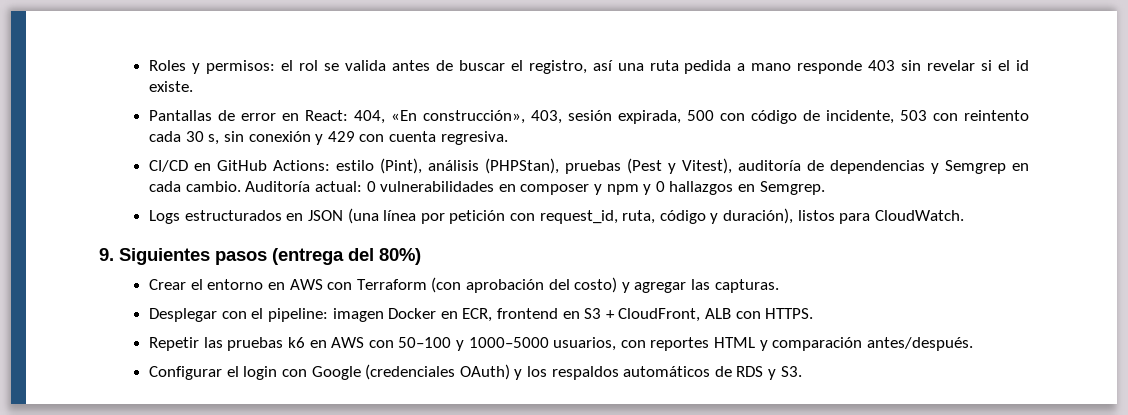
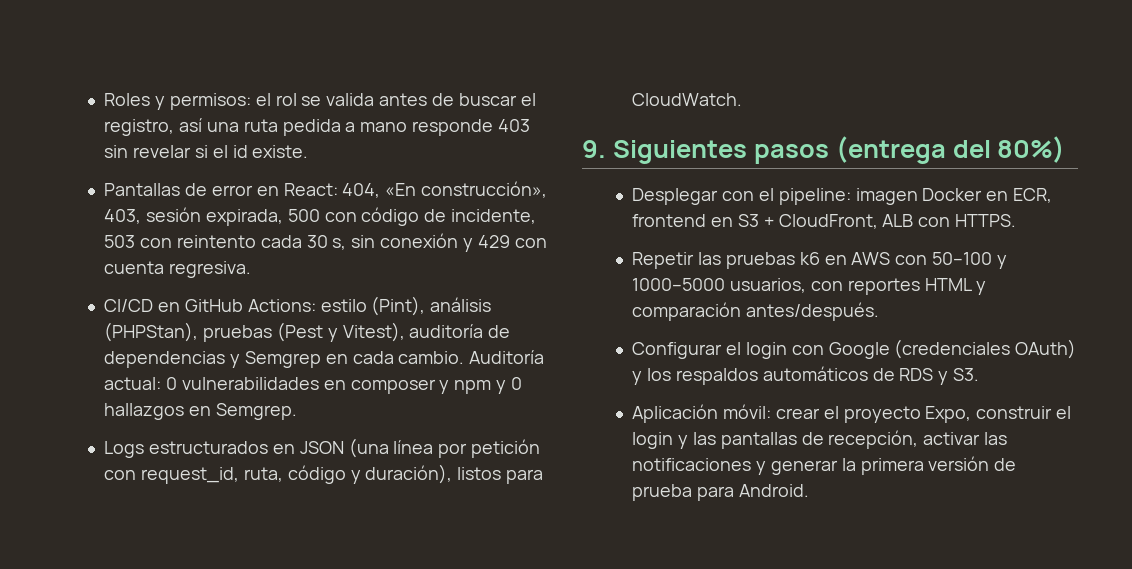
[149,277,779,293] // Crear el entorno en AWS con Terraform (con aprobación del costo) y agregar las capturas. -> (1066, 149) none
(802, 371) none -> [632,404,1072,423] [632,430,1008,449] [632,456,1017,475] [632,484,809,501] // Aplicación móvil: crear el proyecto Expo, construir el login y las pantallas de recepción, activar las notificaciones y generar la primera versión de prueba para Android.

